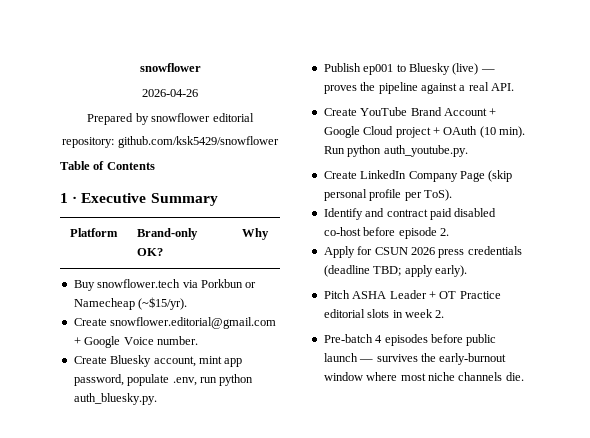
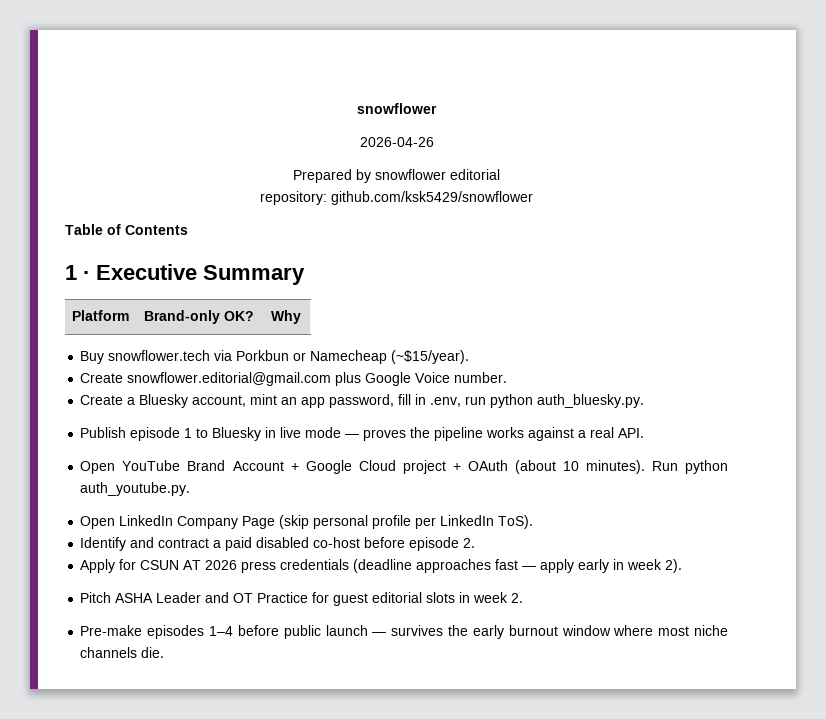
[138,297,188,310] (~$15/yr). -> [391,350,470,364] (~$15/year).
[73,337,81,345] + -> [335,372,362,386] plus
(107, 360) none -> [127,397,136,405] a
(222, 360) none -> [281,397,298,405] an
[127,374,170,386] populate -> [398,394,427,405] fill in
[363,63,479,75] ep001 to Bluesky (live) -> [130,427,342,441] episode 1 to Bluesky in live mode
(418, 88) none -> [486,427,525,438] works
[323,108,357,116] Create -> [80,461,116,474] Open
[479,126,525,138] (10 min). -> [514,460,645,474] (about 10 minutes).
[323,171,357,179] Create -> [80,516,116,529] Open
(422, 196) none -> [440,515,495,526] LinkedIn
(428, 213) none -> [213,540,222,548] a
(408, 251) none -> [183,560,202,570] AT
[373,265,467,277] TBD; apply early). -> [416,559,683,573] approaches fast — apply early in week 2).
[428,291,436,299] + -> [205,592,230,603] and
(501, 295) none -> [312,592,369,606] for guest
[323,334,428,346] Pre-batch 4 episodes -> [80,625,234,639] Pre-make episodes 1–4
[439,353,507,365] early-burnout -> [472,625,558,639] early burnout

